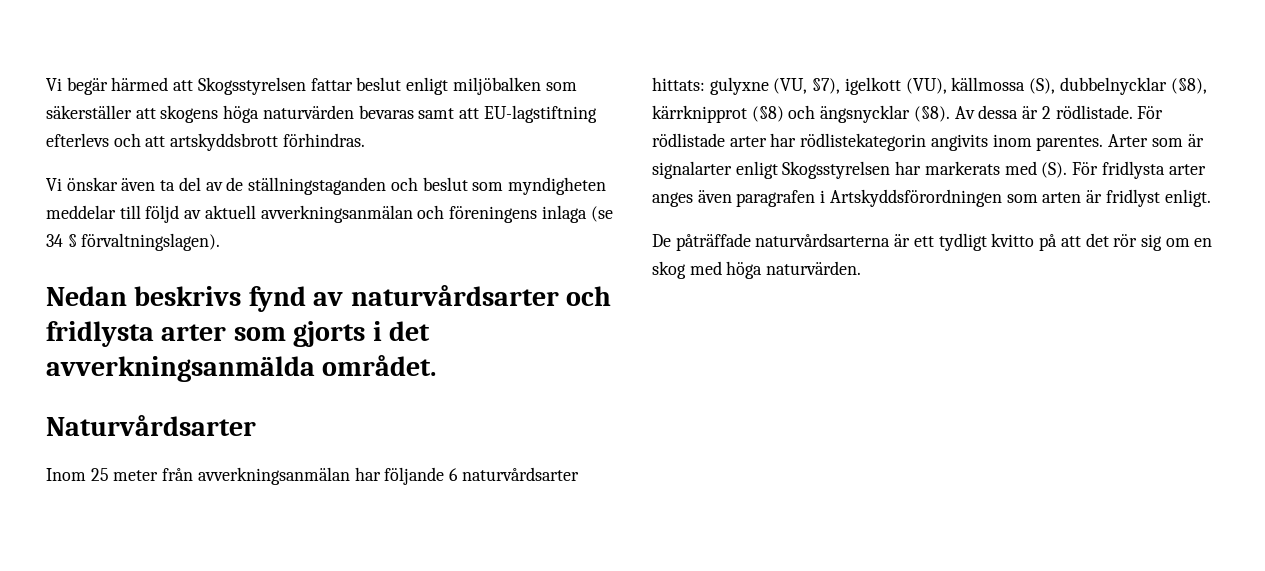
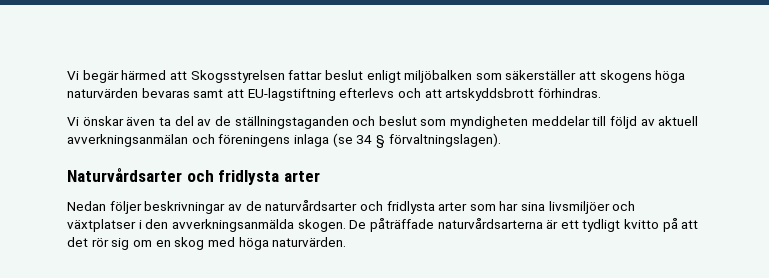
[46,286,344,312] Nedan beskrivs fynd av -> [67,168,320,185] [67,201,262,214] Naturvårdsarter och fridlysta arter // Nedan följer beskrivningar av de
[293,321,431,347] [46,355,437,382] [46,415,256,436] [46,467,579,485] [652,77,1207,95] [652,105,1164,123] [652,133,1204,151] [652,161,1206,179] [652,189,1211,207] gjorts i det avverkningsanmälda området. // Naturvårdsarter // Inom 25 meter från avverkningsanmälan har följande 6 naturvårdsarter hittats: gulyxne (VU, §7), igelkott (VU), källmossa (S), dubbelnycklar (§8), kärrknipprot (§8) och ängsnycklar (§8). Av dessa är 2 rödlistade. För rödlistade arter har rödlistekategorin angivits inom parentes. Arter som är signalarter enligt Skogsstyrelsen har markerats med (S). För fridlysta arter anges även paragrafen i Artskyddsförordningen som arten är fridlyst enligt. // -> [499,201,636,214] [67,219,346,232] har sina livsmiljöer och växtplatser i den avverkningsanmälda skogen.

